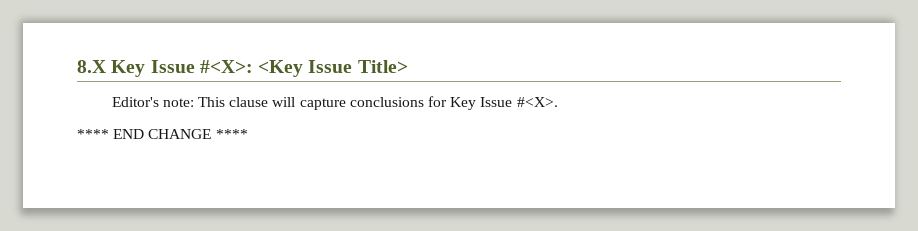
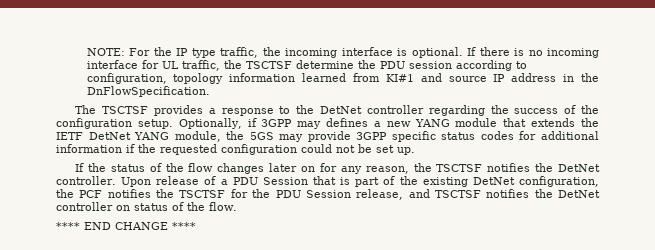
[77,60,408,77] [111,96,558,110] 8.X Key Issue #<X>: <Key Issue Title> // Editor's note: This clause will capture conclusions for Key Issue #<X>. -> [86,47,600,58] [86,60,527,71] [86,73,599,84] [86,86,210,97] [75,105,599,116] [56,118,599,129] [56,131,600,142] [56,144,415,155] [75,163,600,174] [56,176,599,187] [56,189,600,200] [56,202,237,211] NOTE: For the IP type traffic, the incoming interface is optional. If there is no incoming interface for UL traffic, the TSCTSF determine the PDU session according to configuration, topology information learned from KI#1 and source IP address in the DnFlowSpecification. // The TSCTSF provides a response to the DetNet controller regarding the success of the configuration setup. Optionally, if 3GPP may defines a new YANG module that extends the IETF DetNet YANG module, the 5GS may provide 3GPP specific status codes for additional information if the requested configuration could not be set up. // If the status of the flow changes later on for any reason, the TSCTSF notifies the DetNet controller. Upon release of a PDU Session that is part of the existing DetNet configuration, the PCF notifies the TSCTSF for the PDU Session release, and TSCTSF notifies the DetNet controller on status of the flow.

